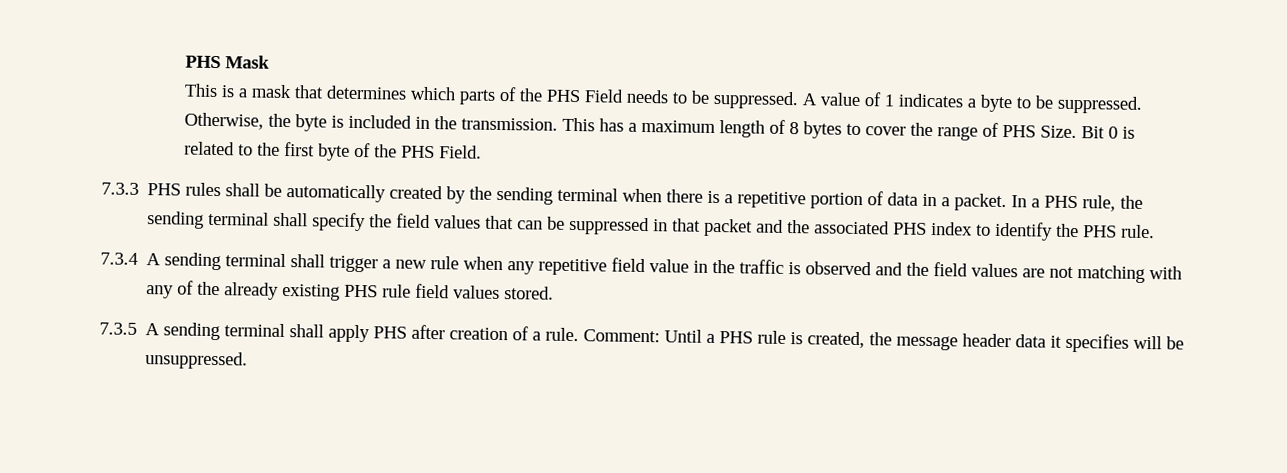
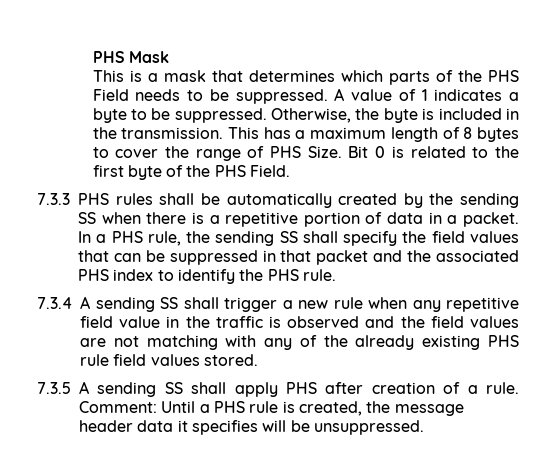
[557,187,619,202] terminal -> [78,212,96,224] SS
[208,211,270,226] terminal -> [279,231,298,243] SS
[225,253,287,268] terminal -> [160,297,178,309] SS
[224,323,286,338] terminal -> [164,382,183,394] SS

